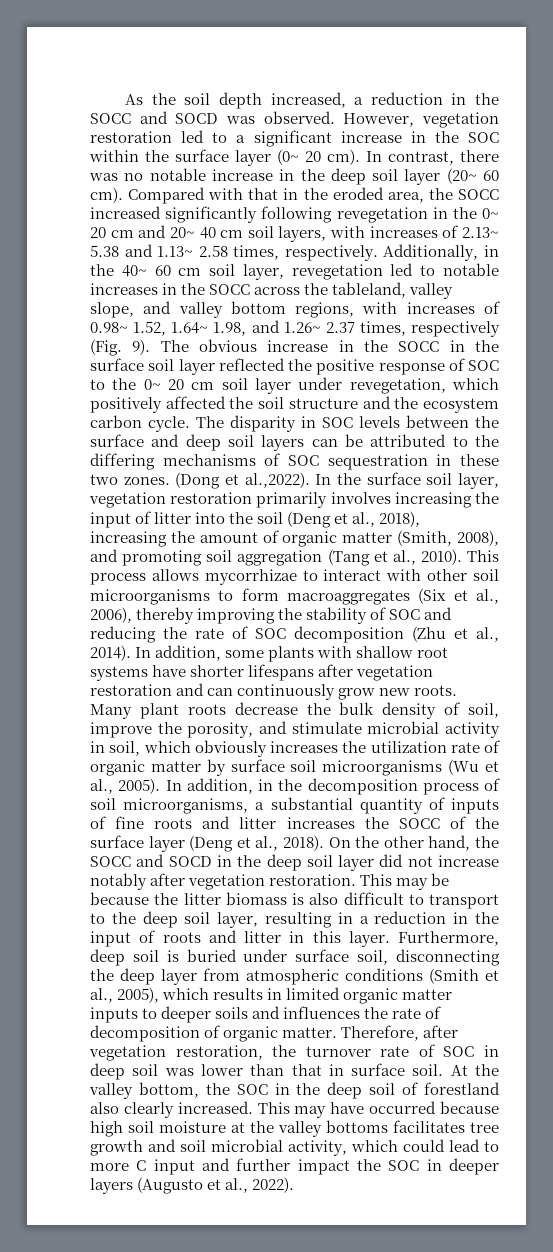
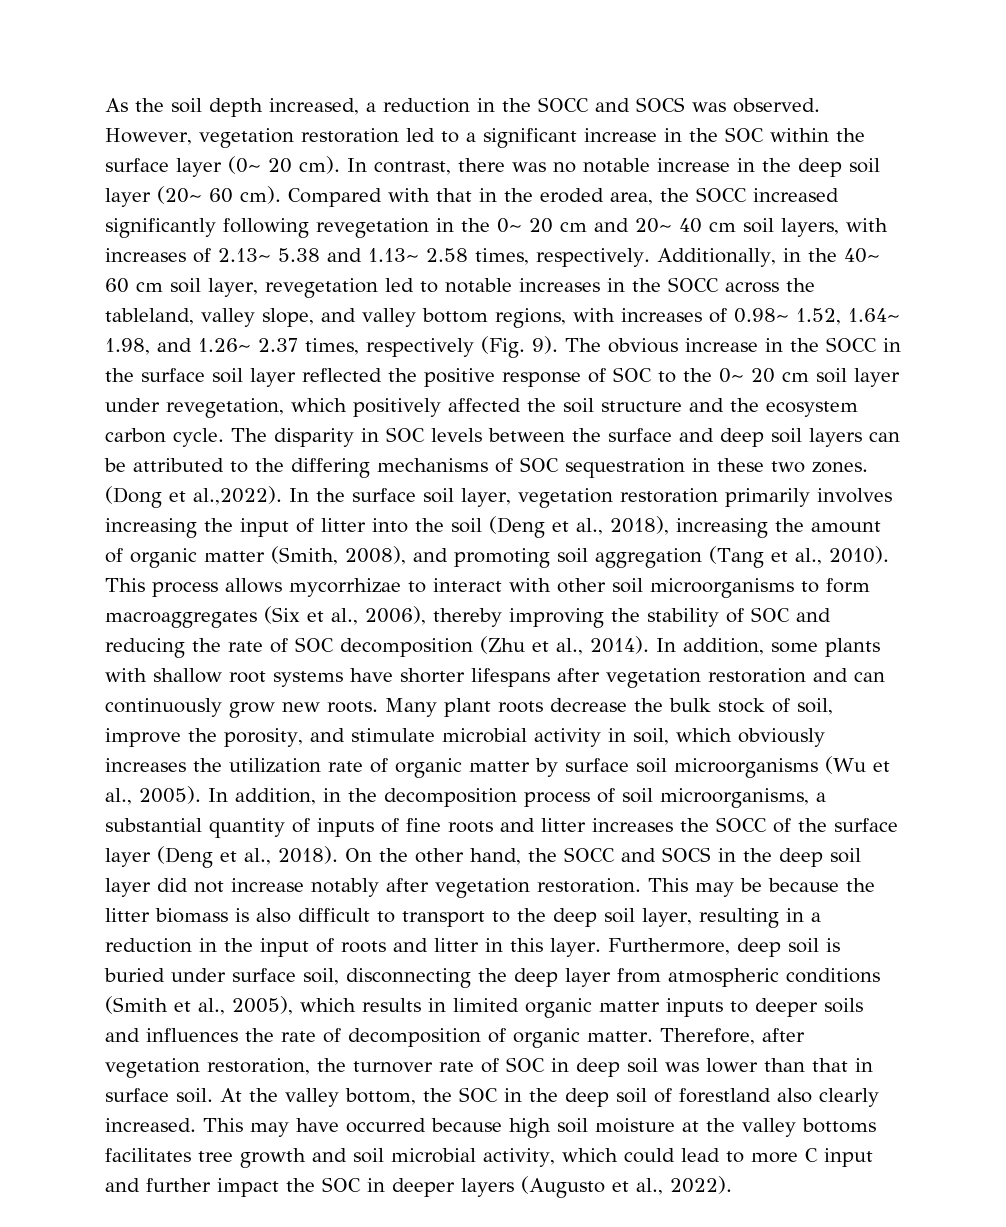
[175,113,219,124] SOCD -> [636,97,685,112] SOCS
[382,702,437,719] density -> [718,698,765,713] stock
[168,856,212,867] SOCD -> [662,847,711,862] SOCS

